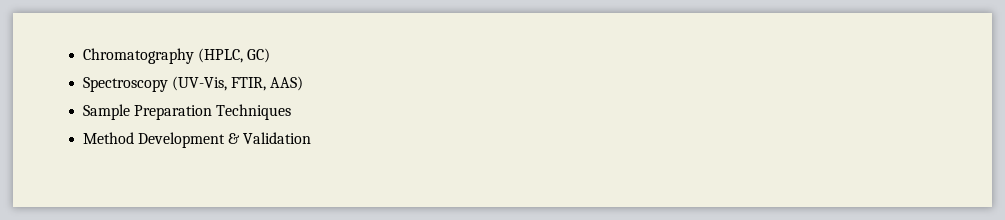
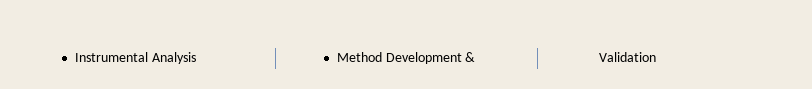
[82,48,271,64] [82,76,304,92] [82,104,292,120] Chromatography (HPLC, GC) // Spectroscopy (UV-Vis, FTIR, AAS) // Sample Preparation Techniques -> [74,52,196,64] Instrumental Analysis

